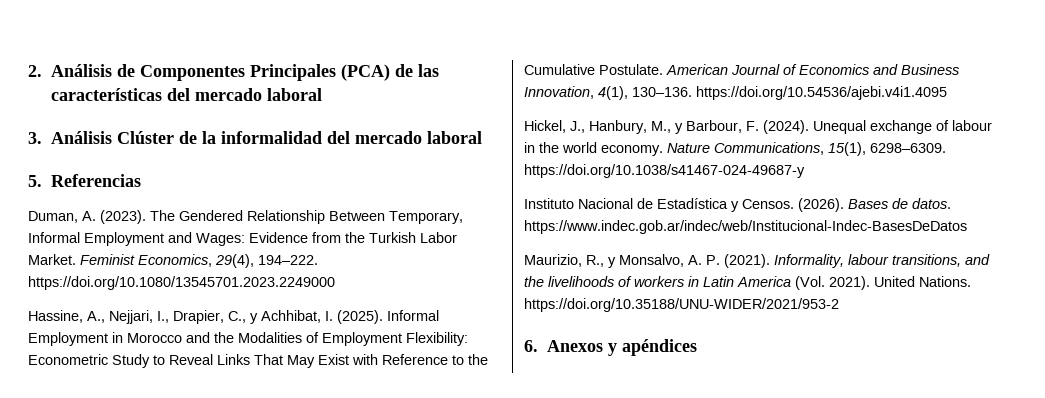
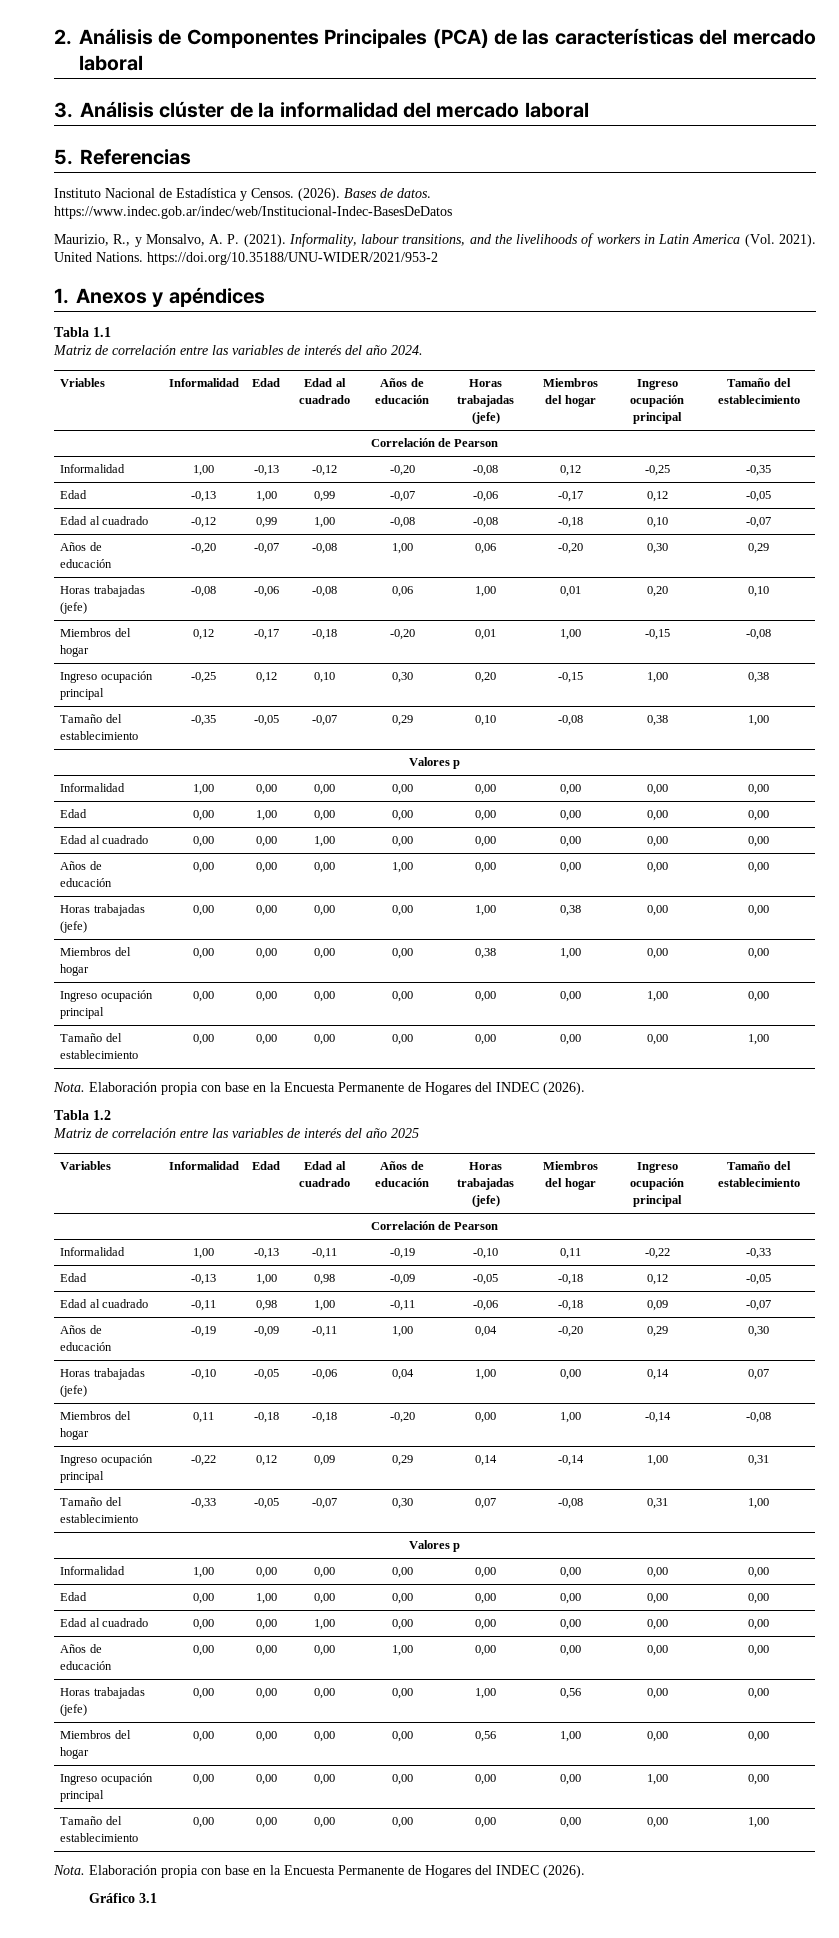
[117,131,175,144] Clúster -> [159,101,225,118] clúster
[28,210,463,224] [28,232,457,246] [28,254,318,268] [28,276,335,290] [28,310,439,324] [28,332,468,346] [28,354,488,368] [524,64,959,75] [524,86,947,100] [524,120,992,134] [524,142,946,156] [524,164,805,178] // Duman, A. (2023). The Gendered Relationship Between Temporary, Informal Employment and Wages: Evidence from the Turkish Labor Market. Feminist Economics, 29(4), 194–222. https://doi.org/10.1080/13545701.2023.2249000 // Hassine, A., Nejjari, I., Drapier, C., y Achhibat, I. (2025). Informal Employment in Morocco and the Modalities of Employment Flexibility: Econometric Study to Reveal Links That May Exist with Reference to the Cumulative Postulate. American Journal of Economics and Business Innovation, 4(1), 130–136. https://doi.org/10.54536/ajebi.v4i1.4095 // Hickel, J., Hanbury, M., y Barbour, F. (2024). Unequal exchange of labour in the world economy. Nature Communications, 15(1), 6298–6309. https://doi.org/10.1038/s41467-024-49687-y -> (191, 157) none
[524,340,538,352] 6. -> [54,288,69,304] 1.
(698, 347) none -> [54,327,111,337] [53,345,423,355] [60,378,106,387] [168,378,239,387] [252,378,280,387] [304,378,346,387] [299,395,350,404] [380,378,424,387] [375,395,429,404] [469,379,502,387] [457,395,514,407] [471,412,500,424] [543,378,598,387] [545,395,596,407] [636,379,678,390] [630,395,684,407] [633,412,682,424] [727,378,791,387] [717,395,800,404] [370,438,499,447] [60,464,126,473] [193,465,214,476] [253,465,279,476] [312,465,337,476] [389,465,415,476] [473,465,498,476] [560,465,581,476] [644,465,670,476] [746,465,771,476] [60,490,88,499] [191,491,216,502] [255,491,277,502] [314,491,335,502] [389,491,415,502] [473,491,498,502] [558,491,583,502] [646,491,668,502] [746,491,771,502] [60,516,148,525] [191,517,216,528] [255,517,277,528] [314,517,335,528] [389,517,415,528] [473,517,498,528] [558,517,583,528] [646,517,668,528] [746,517,771,528] [60,542,102,551] [60,559,113,568] [191,543,216,554] [253,543,279,554] [312,543,337,554] [391,543,413,554] [475,543,496,554] [558,543,583,554] [646,543,668,554] [748,543,769,554] [60,585,145,597] [60,602,88,614] [191,586,216,597] [253,586,279,597] [312,586,337,597] [391,586,413,597] [475,586,496,597] [560,586,581,597] [646,586,668,597] [748,586,769,597] [60,628,131,637] [60,645,90,657] [193,629,214,640] [253,629,279,640] [312,629,337,640] [389,629,415,640] [475,629,496,640] [560,629,581,640] [644,629,670,640] [746,629,771,640] [60,671,153,683] [60,688,105,700] [191,672,216,683] [255,672,277,683] [314,672,335,683] [391,672,413,683] [475,672,496,683] [558,672,583,683] [646,672,668,683] [748,672,769,683] [60,714,122,723] [60,731,139,740] [191,715,216,726] [253,715,279,726] [312,715,337,726] [391,715,413,726] [475,715,496,726] [558,715,583,726] [646,715,668,726] [748,715,769,726] [408,757,461,769] [60,783,126,792] [193,784,214,795] [255,784,277,795] [314,784,335,795] [391,784,413,795] [475,784,496,795] [560,784,581,795] [646,784,668,795] [748,784,769,795] [60,809,88,818] [193,810,214,821] [255,810,277,821] [314,810,335,821] [391,810,413,821] [475,810,496,821] [560,810,581,821] [646,810,668,821] [748,810,769,821] [60,835,148,844] [193,836,214,847] [255,836,277,847] [314,836,335,847] [391,836,413,847] [475,836,496,847] [560,836,581,847] [646,836,668,847] [748,836,769,847] [60,861,102,870] [60,878,113,887] [193,862,214,873] [255,862,277,873] [314,862,335,873] [391,862,413,873] [475,862,496,873] [560,862,581,873] [646,862,668,873] [748,862,769,873] [60,904,145,916] [60,921,88,933] [193,905,214,916] [255,905,277,916] [314,905,335,916] [391,905,413,916] [475,905,496,916] [560,905,581,916] [646,905,668,916] [748,905,769,916] [60,947,131,956] [60,964,90,976] [193,948,214,959] [255,948,277,959] [314,948,335,959] [391,948,413,959] [475,948,496,959] [560,948,581,959] [646,948,668,959] [748,948,769,959] [60,990,153,1002] [60,1007,105,1019] [193,991,214,1002] [255,991,277,1002] [314,991,335,1002] [391,991,413,1002] [475,991,496,1002] [560,991,581,1002] [646,991,668,1002] [748,991,769,1002] [60,1033,122,1042] [60,1050,139,1059] [193,1034,214,1045] [255,1034,277,1045] [314,1034,335,1045] [391,1034,413,1045] [475,1034,496,1045] [560,1034,581,1045] [646,1034,668,1045] [748,1034,769,1045] [53,1082,585,1095] [54,1110,111,1120] [53,1128,419,1138] [60,1161,112,1170] [168,1161,239,1170] [252,1161,280,1170] [304,1161,346,1170] [299,1178,350,1187] [380,1161,424,1170] [375,1178,429,1187] [469,1162,502,1170] [457,1178,514,1190] [471,1195,500,1207] [543,1161,598,1170] [545,1178,596,1190] [636,1162,678,1173] [630,1178,684,1190] [633,1195,682,1207] [727,1161,791,1170] [717,1178,800,1187] [370,1221,499,1230] [60,1247,126,1256] [193,1248,214,1259] [253,1248,279,1259] [312,1248,337,1259] [389,1248,415,1259] [473,1248,498,1259] [560,1248,581,1259] [644,1248,670,1259] [746,1248,771,1259] [60,1273,88,1282] [191,1274,216,1285] [255,1274,277,1285] [314,1274,335,1285] [389,1274,415,1285] [473,1274,498,1285] [558,1274,583,1285] [646,1274,668,1285] [746,1274,771,1285] [60,1299,148,1308] [191,1300,216,1311] [255,1300,277,1311] [314,1300,335,1311] [389,1300,415,1311] [473,1300,498,1311] [558,1300,583,1311] [646,1300,668,1311] [746,1300,771,1311] [60,1325,102,1334] [60,1342,113,1351] [191,1326,216,1337] [253,1326,279,1337] [312,1326,337,1337] [391,1326,413,1337] [475,1326,497,1337] [558,1326,583,1337] [646,1326,668,1337] [748,1326,769,1337] [60,1368,145,1380] [60,1385,88,1397] [191,1369,216,1380] [253,1369,279,1380] [312,1369,337,1380] [391,1369,414,1380] [475,1369,496,1380] [560,1369,581,1380] [646,1369,669,1380] [748,1369,769,1380] [60,1411,131,1420] [60,1428,90,1440] [193,1412,214,1423] [253,1412,279,1423] [312,1412,337,1423] [389,1412,415,1423] [475,1412,496,1423] [560,1412,581,1423] [644,1412,671,1423] [746,1412,771,1423] [60,1454,153,1466] [60,1471,105,1483] [191,1455,216,1466] [255,1455,277,1466] [314,1455,335,1466] [391,1455,413,1466] [475,1455,497,1466] [558,1455,584,1466] [646,1455,668,1466] [748,1455,769,1466] [60,1497,122,1506] [60,1514,139,1523] [191,1498,216,1509] [253,1498,279,1509] [312,1498,337,1509] [391,1498,413,1509] [475,1498,496,1509] [558,1498,583,1509] [646,1498,668,1509] [748,1498,769,1509] [408,1540,461,1552] [60,1566,126,1575] [193,1567,214,1578] [255,1567,277,1578] [314,1567,335,1578] [391,1567,413,1578] [475,1567,496,1578] [560,1567,581,1578] [646,1567,668,1578] [748,1567,769,1578] [60,1592,88,1601] [193,1593,214,1604] [255,1593,277,1604] [314,1593,335,1604] [391,1593,413,1604] [475,1593,496,1604] [560,1593,581,1604] [646,1593,668,1604] [748,1593,769,1604] [60,1618,148,1627] [193,1619,214,1630] [255,1619,277,1630] [314,1619,335,1630] [391,1619,413,1630] [475,1619,496,1630] [560,1619,581,1630] [646,1619,668,1630] [748,1619,769,1630] [60,1644,102,1653] [60,1661,113,1670] [193,1645,214,1656] [255,1645,277,1656] [314,1645,335,1656] [391,1645,413,1656] [475,1645,496,1656] [560,1645,581,1656] [646,1645,668,1656] [748,1645,769,1656] [60,1687,145,1699] [60,1704,88,1716] [193,1688,214,1699] [255,1688,277,1699] [314,1688,335,1699] [391,1688,413,1699] [475,1688,496,1699] [560,1688,581,1699] [646,1688,668,1699] [748,1688,769,1699] [60,1730,131,1739] [60,1747,90,1759] [193,1731,214,1742] [255,1731,277,1742] [314,1731,335,1742] [391,1731,413,1742] [475,1731,496,1742] [560,1731,581,1742] [646,1731,668,1742] [748,1731,769,1742] [60,1773,153,1785] [60,1790,105,1802] [193,1774,214,1785] [255,1774,277,1785] [314,1774,335,1785] [391,1774,413,1785] [475,1774,496,1785] [560,1774,581,1785] [646,1774,668,1785] [748,1774,769,1785] [60,1816,122,1825] [60,1833,139,1842] [193,1817,214,1828] [255,1817,277,1828] [314,1817,335,1828] [391,1817,413,1828] [475,1817,496,1828] [560,1817,581,1828] [646,1817,668,1828] [748,1817,769,1828] [53,1865,585,1878] [88,1893,157,1903] // Tabla 1.1 // Matriz de correlación entre las variables de interés del año 2024. // Vriables | Informalidad | Edad | Edad al cuadrado | Años de educación | Horas trabajadas (jefe) | Miembros del hogar | Ingreso ocupación principal | Tamaño del establecimiento // Correlación de Pearson // Informalidad | 1,00 | -0,13 | -0,12 | -0,20 | -0,08 | 0,12 | -0,25 | -0,35 // Edad | -0,13 | 1,00 | 0,99 | -0,07 | -0,06 | -0,17 | 0,12 | -0,05 // Edad al cuadrado | -0,12 | 0,99 | 1,00 | -0,08 | -0,08 | -0,18 | 0,10 | -0,07 // Años de educación | -0,20 | -0,07 | -0,08 | 1,00 | 0,06 | -0,20 | 0,30 | 0,29 // Horas trabajadas (jefe) | -0,08 | -0,06 | -0,08 | 0,06 | 1,00 | 0,01 | 0,20 | 0,10 // Miembros del hogar | 0,12 | -0,17 | -0,18 | -0,20 | 0,01 | 1,00 | -0,15 | -0,08 // Ingreso ocupación principal | -0,25 | 0,12 | 0,10 | 0,30 | 0,20 | -0,15 | 1,00 | 0,38 // Tamaño del establecimiento | -0,35 | -0,05 | -0,07 | 0,29 | 0,10 | -0,08 | 0,38 | 1,00 // Valores p // Informalidad | 1,00 | 0,00 | 0,00 | 0,00 | 0,00 | 0,00 | 0,00 | 0,00 // Edad | 0,00 | 1,00 | 0,00 | 0,00 | 0,00 | 0,00 | 0,00 | 0,00 // Edad al cuadrado | 0,00 | 0,00 | 1,00 | 0,00 | 0,00 | 0,00 | 0,00 | 0,00 // Años de educación | 0,00 | 0,00 | 0,00 | 1,00 | 0,00 | 0,00 | 0,00 | 0,00 // Horas trabajadas (jefe) | 0,00 | 0,00 | 0,00 | 0,00 | 1,00 | 0,38 | 0,00 | 0,00 // Miembros del hogar | 0,00 | 0,00 | 0,00 | 0,00 | 0,38 | 1,00 | 0,00 | 0,00 // Ingreso ocupación principal | 0,00 | 0,00 | 0,00 | 0,00 | 0,00 | 0,00 | 1,00 | 0,00 // Tamaño del establecimiento | 0,00 | 0,00 | 0,00 | 0,00 | 0,00 | 0,00 | 0,00 | 1,00 // Nota. Elaboración propia con base en la Encuesta Permanente de Hogares del INDEC (2026). // Tabla 1.2 // Matriz de correlación entre las variables de interés del año 2025 // Variables | Informalidad | Edad | Edad al cuadrado | Años de educación | Horas trabajadas (jefe) | Miembros del hogar | Ingreso ocupación principal | Tamaño del establecimiento // Correlación de Pearson // Informalidad | 1,00 | -0,13 | -0,11 | -0,19 | -0,10 | 0,11 | -0,22 | -0,33 // Edad | -0,13 | 1,00 | 0,98 | -0,09 | -0,05 | -0,18 | 0,12 | -0,05 // Edad al cuadrado | -0,11 | 0,98 | 1,00 | -0,11 | -0,06 | -0,18 | 0,09 | -0,07 // Años de educación | -0,19 | -0,09 | -0,11 | 1,00 | 0,04 | -0,20 | 0,29 | 0,30 // Horas trabajadas (jefe) | -0,10 | -0,05 | -0,06 | 0,04 | 1,00 | 0,00 | 0,14 | 0,07 // Miembros del hogar | 0,11 | -0,18 | -0,18 | -0,20 | 0,00 | 1,00 | -0,14 | -0,08 // Ingreso ocupación principal | -0,22 | 0,12 | 0,09 | 0,29 | 0,14 | -0,14 | 1,00 | 0,31 // Tamaño del establecimiento | -0,33 | -0,05 | -0,07 | 0,30 | 0,07 | -0,08 | 0,31 | 1,00 // Valores p // Informalidad | 1,00 | 0,00 | 0,00 | 0,00 | 0,00 | 0,00 | 0,00 | 0,00 // Edad | 0,00 | 1,00 | 0,00 | 0,00 | 0,00 | 0,00 | 0,00 | 0,00 // Edad al cuadrado | 0,00 | 0,00 | 1,00 | 0,00 | 0,00 | 0,00 | 0,00 | 0,00 // Años de educación | 0,00 | 0,00 | 0,00 | 1,00 | 0,00 | 0,00 | 0,00 | 0,00 // Horas trabajadas (jefe) | 0,00 | 0,00 | 0,00 | 0,00 | 1,00 | 0,56 | 0,00 | 0,00 // Miembros del hogar | 0,00 | 0,00 | 0,00 | 0,00 | 0,56 | 1,00 | 0,00 | 0,00 // Ingreso ocupación principal | 0,00 | 0,00 | 0,00 | 0,00 | 0,00 | 0,00 | 1,00 | 0,00 // Tamaño del establecimiento | 0,00 | 0,00 | 0,00 | 0,00 | 0,00 | 0,00 | 0,00 | 1,00 // Nota. Elaboración propia con base en la Encuesta Permanente de Hogares del INDEC (2026). // Gráfico 3.1

